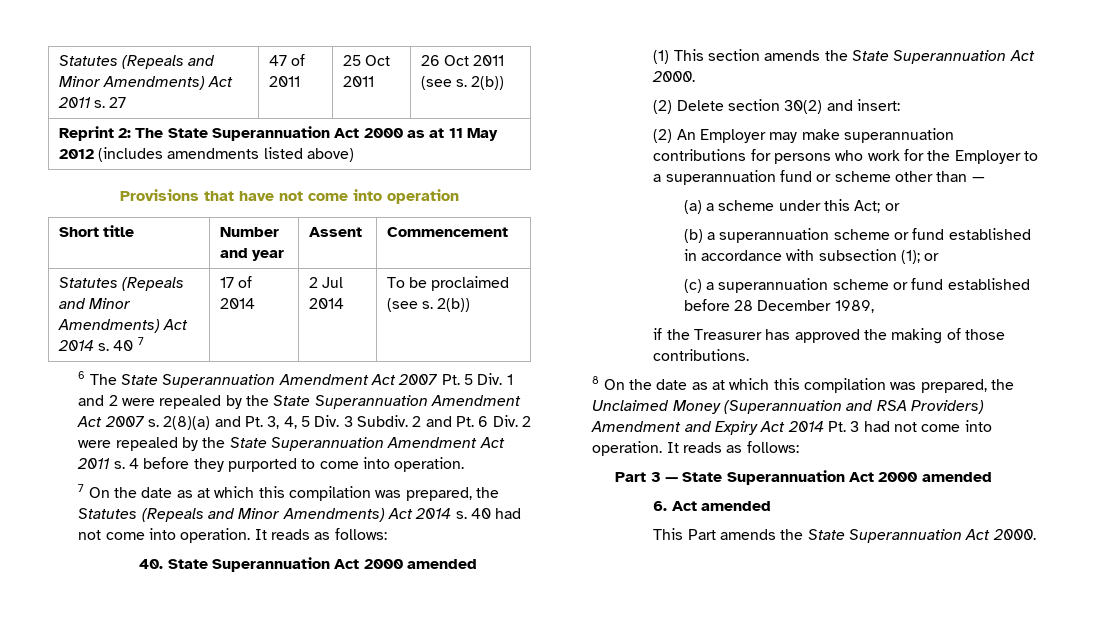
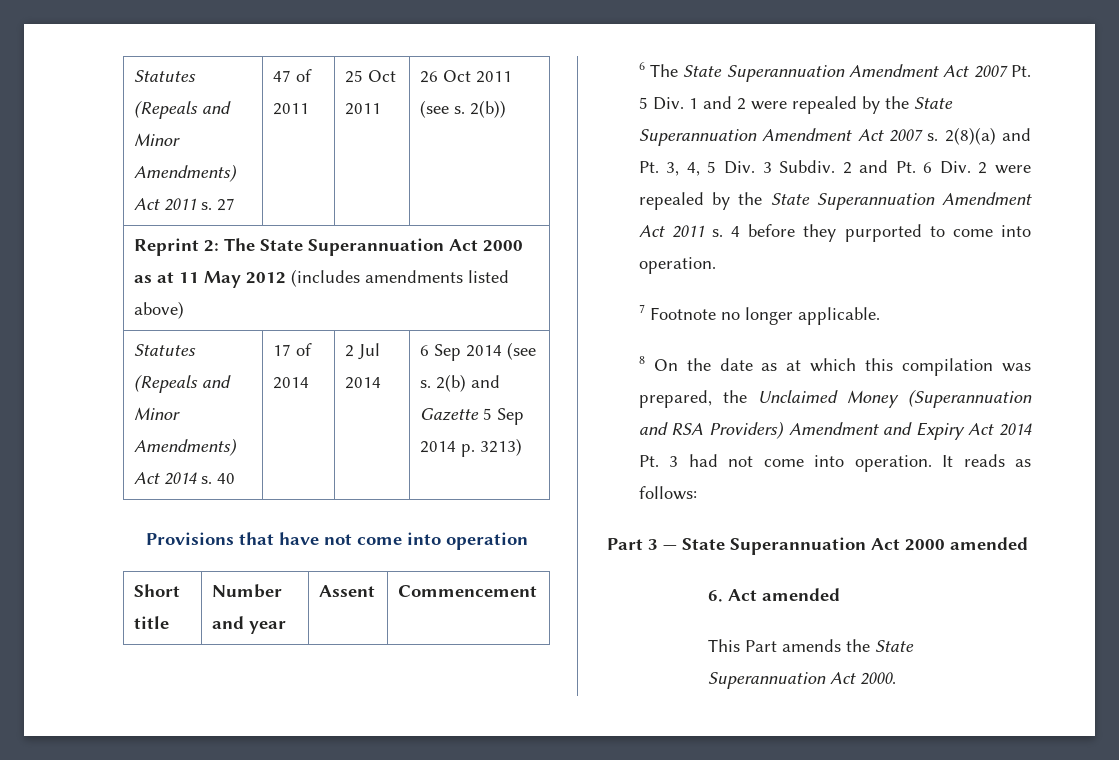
(354, 155) none -> [133,344,196,356] [133,374,231,393] [133,407,180,420] [133,438,237,456] [133,472,235,485] [272,343,312,356] [272,377,309,389] [344,343,380,360] [344,377,381,389] [419,342,536,361] [419,374,500,392] [419,408,524,425] [419,438,522,457] // Statutes (Repeals and Minor Amendments) Act 2014 s. 40 | 17 of 2014 | 2 Jul 2014 | 6 Sep 2014 (see s. 2(b) and Gazette 5 Sep 2014 p. 3213)
[58,277,184,291] [58,298,131,309] [57,319,188,333] [57,337,144,351] [219,276,252,288] [219,298,255,309] [308,277,343,288] [308,298,344,309] [386,276,510,291] [386,298,471,312] // Statutes (Repeals and Minor Amendments) Act 2014 s. 40 7 | 17 of 2014 | 2 Jul 2014 | To be proclaimed (see s. 2(b)) -> (537, 591) none
[88,486,499,501] [78,508,522,522] [78,528,387,543] [139,557,477,572] [653,49,1035,64] [652,71,696,82] [653,99,900,114] [653,128,954,143] [653,149,1038,164] [653,170,985,185] [683,199,900,214] [683,228,1031,243] [683,249,940,264] [683,278,1030,293] [683,299,874,313] [653,328,1005,344] [653,349,750,361] On the date as at which this compilation was prepared, the Statutes (Repeals and Minor Amendments) Act 2014 s. 40 had not come into operation. It reads as follows: // 40. State Superannuation Act 2000 amended // (1) This section amends the State Superannuation Act 2000. // (2) Delete section 30(2) and insert: // (2) An Employer may make superannuation contributions for persons who work for the Employer to a superannuation fund or scheme other than — // (a) a scheme under this Act; or // (b) a superannuation scheme or fund established in accordance with subsection (1); or // (c) a superannuation scheme or fund established before 28 December 1989, // if the Treasurer has approved the making of those contributions. -> [649,307,880,325] Footnote no longer applicable.

